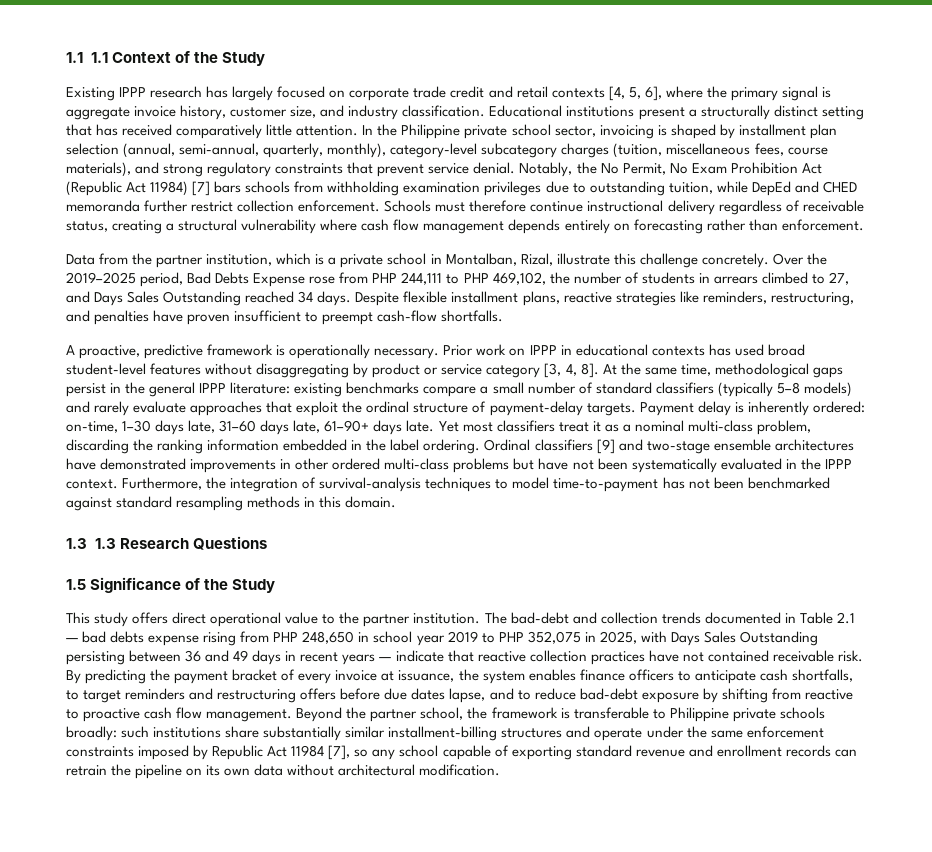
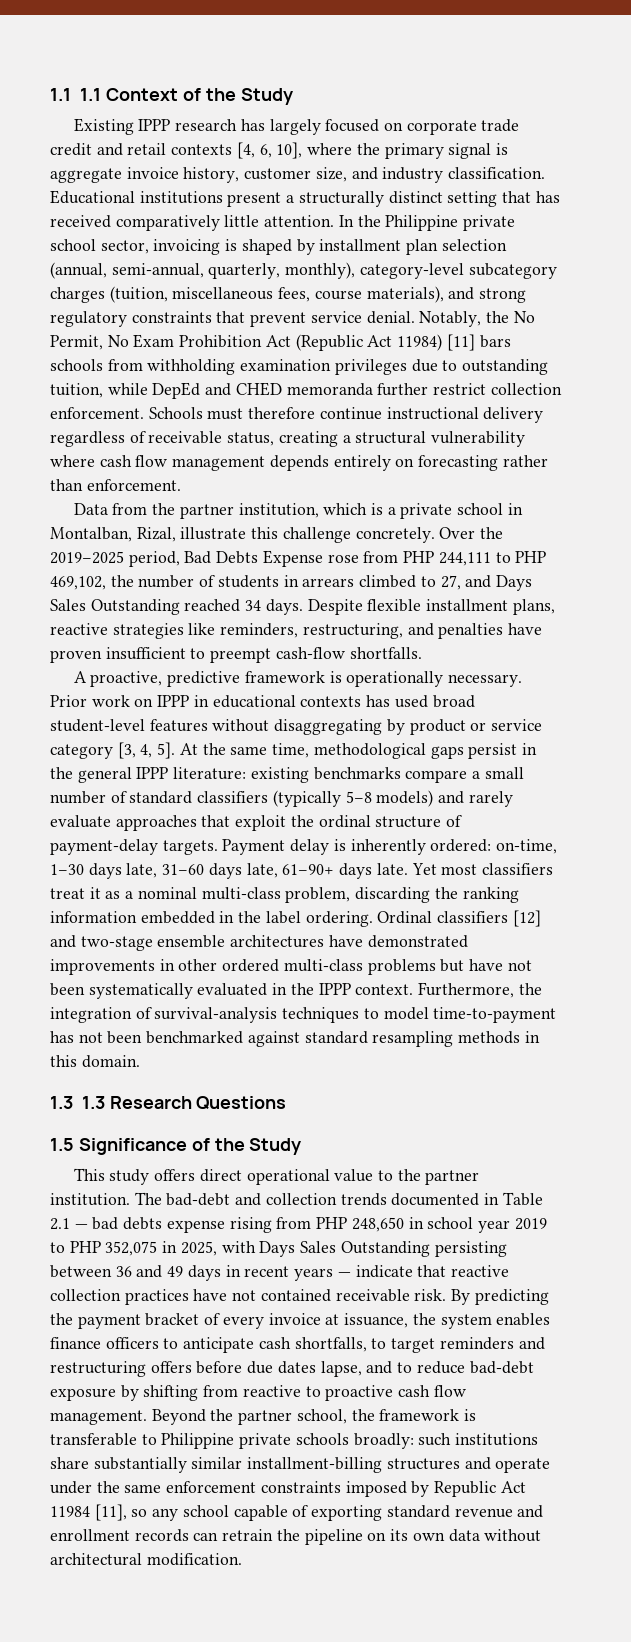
[628,86,662,101] 5, 6], -> [259,142,303,159] 6, 10],
[192,181,211,196] [7] -> [446,334,475,351] [11]
[580,363,599,378] 8]. -> [157,742,176,759] 5].
[596,439,615,454] [9] -> [512,910,541,927] [12]
[328,745,351,760] [7], -> [94,1504,127,1521] [11],

